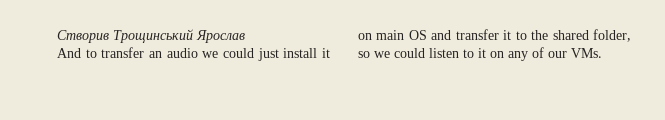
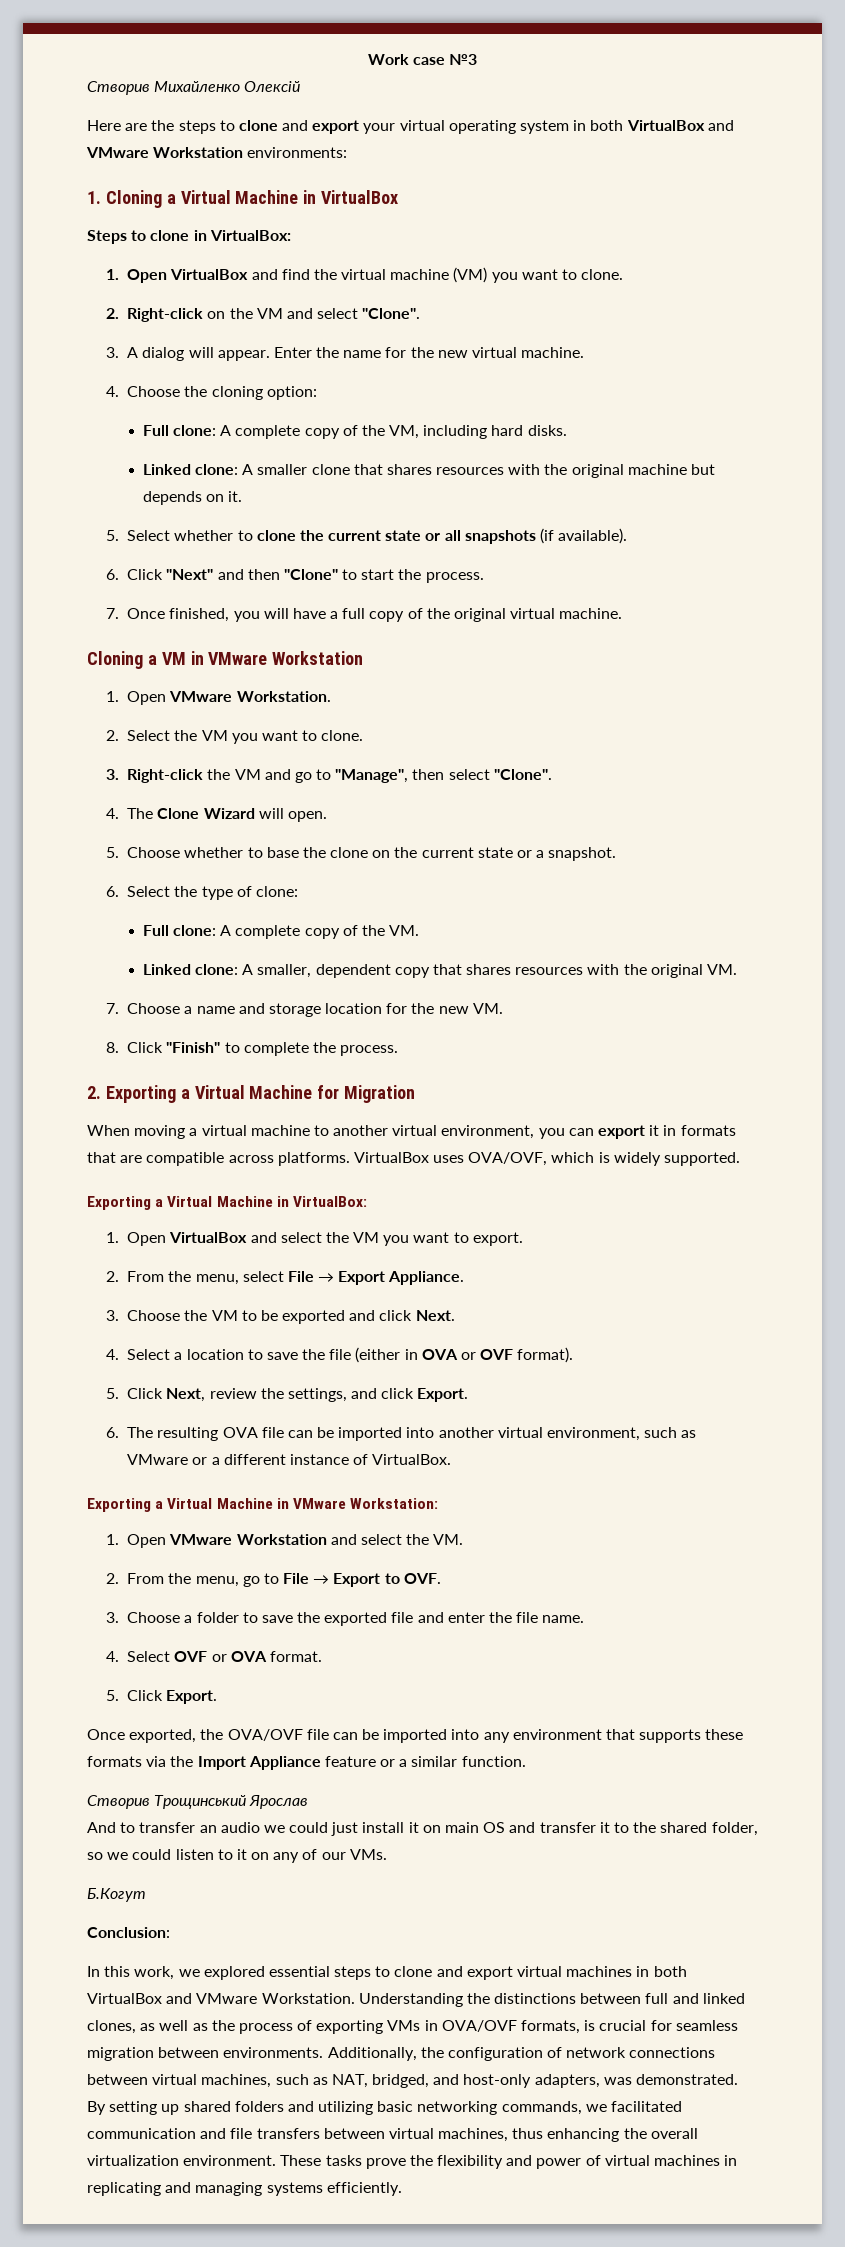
(57, 36) none -> [367,54,478,65] [87,81,301,95] [87,120,734,134] [86,147,348,158] [87,190,399,208] [87,230,291,244] [106,267,624,283] [106,308,421,322] [106,347,585,361] [106,386,317,400] [142,425,567,439] [142,464,716,478] [142,491,243,505] [106,528,628,544] [106,569,484,583] [106,608,623,622] [87,651,364,669] [106,691,331,705] [106,730,364,744] [106,769,552,783] [106,808,327,822] [106,847,617,861] [106,886,298,900] [142,925,420,939] [142,964,738,978] [106,1003,503,1017] [106,1042,399,1056] [87,1085,416,1103] [87,1125,736,1139] [87,1152,741,1166] [87,1196,367,1210] [106,1232,523,1246] [106,1271,465,1285] [106,1310,455,1324] [106,1347,574,1363] [106,1388,469,1402] [106,1427,697,1441] [127,1454,452,1465] [87,1498,439,1512] [106,1534,464,1548] [106,1573,441,1587] [106,1612,585,1626] [106,1651,322,1662] [106,1690,218,1704] [87,1729,744,1743] [87,1756,526,1770] Work case №3 // Створив Михайленко Олексій // Here are the steps to clone and export your virtual operating system in both VirtualBox and VMware Workstation environments: // 1. Cloning a Virtual Machine in VirtualBox // Steps to clone in VirtualBox: // 1. Open VirtualBox and find the virtual machine (VM) you want to clone. // 2. Right-click on the VM and select "Clone". // 3. A dialog will appear. Enter the name for the new virtual machine. // 4. Choose the cloning option: // Full clone: A complete copy of the VM, including hard disks. // Linked clone: A smaller clone that shares resources with the original machine but depends on it. // 5. Select whether to clone the current state or all snapshots (if available). // 6. Click "Next" and then "Clone" to start the process. // 7. Once finished, you will have a full copy of the original virtual machine. // Cloning a VM in VMware Workstation // 1. Open VMware Workstation. // 2. Select the VM you want to clone. // 3. Right-click the VM and go to "Manage", then select "Clone". // 4. The Clone Wizard will open. // 5. Choose whether to base the clone on the current state or a snapshot. // 6. Select the type of clone: // Full clone: A complete copy of the VM. // Linked clone: A smaller, dependent copy that shares resources with the original VM. // 7. Choose a name and storage location for the new VM. // 8. Click "Finish" to complete the process. // 2. Exporting a Virtual Machine for Migration // When moving a virtual machine to another virtual environment, you can export it in formats that are compatible across platforms. VirtualBox uses OVA/OVF, which is widely supported. // Exporting a Virtual Machine in VirtualBox: // 1. Open VirtualBox and select the VM you want to export. // 2. From the menu, select File → Export Appliance. // 3. Choose the VM to be exported and click Next. // 4. Select a location to save the file (either in OVA or OVF format). // 5. Click Next, review the settings, and click Export. // 6. The resulting OVA file can be imported into another virtual environment, such as VMware or a different instance of VirtualBox. // Exporting a Virtual Machine in VMware Workstation: // 1. Open VMware Workstation and select the VM. // 2. From the menu, go to File → Export to OVF. // 3. Choose a folder to save the exported file and enter the file name. // 4. Select OVF or OVA format. // 5. Click Export. // Once exported, the OVA/OVF file can be imported into any environment that supports these formats via the Import Appliance feature or a similar function. //
(602, 53) none -> [87,1888,146,1902] [87,1927,170,1938] [87,1966,687,1980] [87,1993,745,2007] [87,2020,738,2034] [87,2047,716,2061] [87,2074,739,2088] [87,2101,683,2115] [87,2128,698,2142] [87,2155,738,2169] [87,2182,402,2196] // Б.Когут // Conclusion: // In this work, we explored essential steps to clone and export virtual machines in both VirtualBox and VMware Workstation. Understanding the distinctions between full and linked clones, as well as the process of exporting VMs in OVA/OVF formats, is crucial for seamless migration between environments. Additionally, the configuration of network connections between virtual machines, such as NAT, bridged, and host-only adapters, was demonstrated. By setting up shared folders and utilizing basic networking commands, we facilitated communication and file transfers between virtual machines, thus enhancing the overall virtualization environment. These tasks prove the flexibility and power of virtual machines in replicating and managing systems efficiently.

